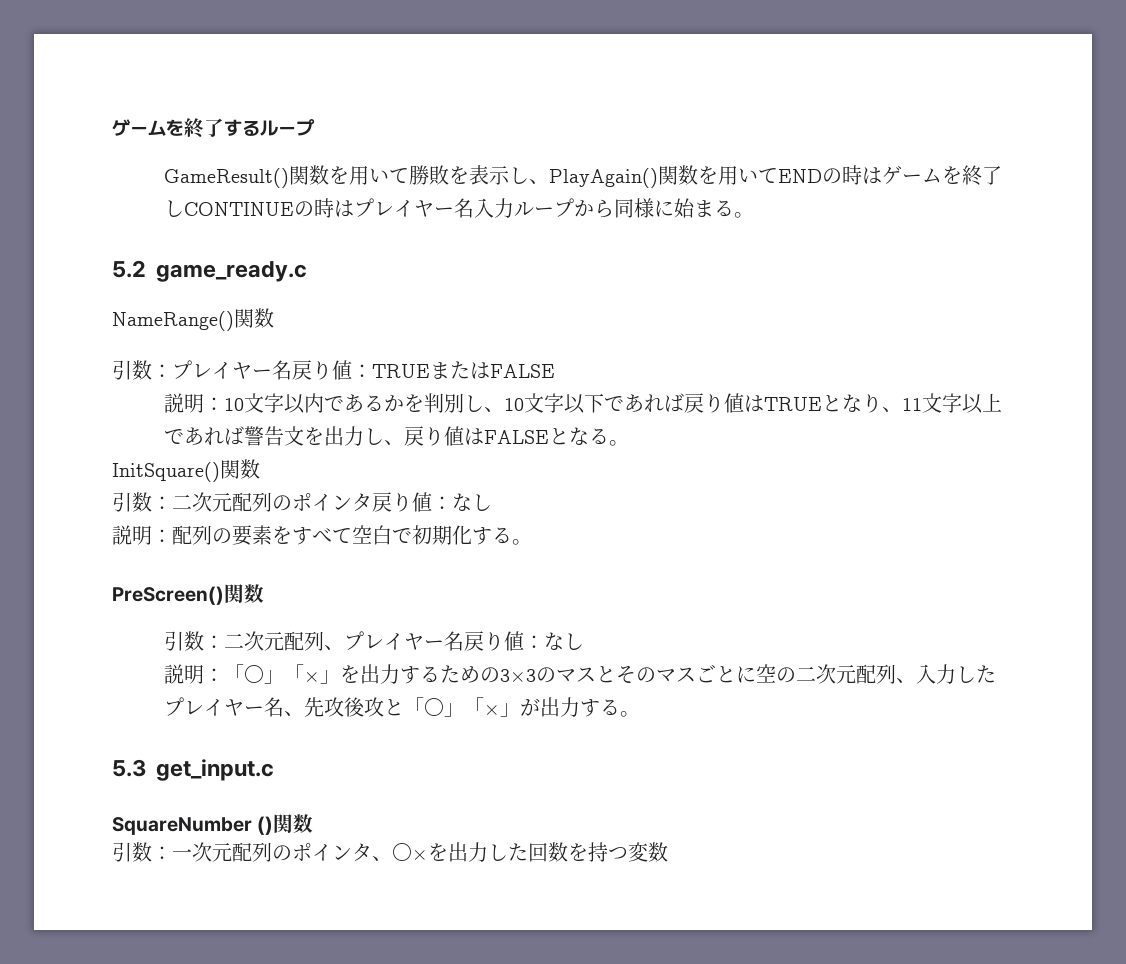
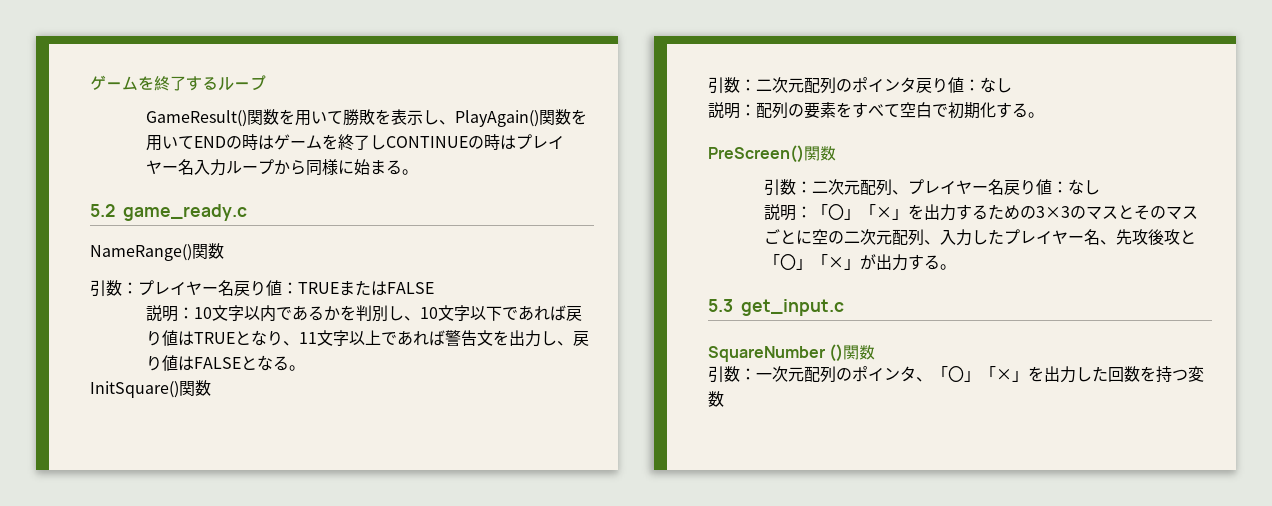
[392,843,428,861] 〇× -> [932,366,1028,382] 「〇」「×」

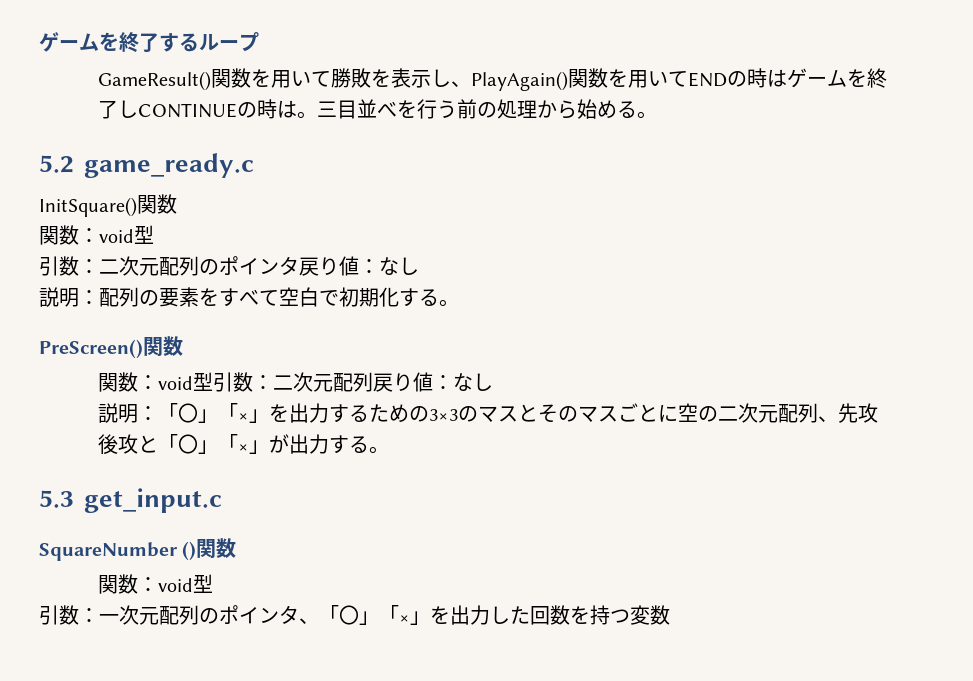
[515,134,564,150] [145,159,386,176] プレイヤー名入力ループから同様に始ま -> [296,99,617,119] 。三目並べを行う前の処理から始め
[90,243,224,261] [90,280,434,297] [145,305,582,322] [145,330,589,347] [145,355,305,371] [90,380,211,398] NameRange()関数 // 引数：プレイヤー名戻り値：TRUEまたはFALSE // 説明：10文字以内であるかを判別し、10文字以下であれば戻り値はTRUEとなり、11文字以上であれば警告文を出力し、戻り値はFALSEとなる。 // InitSquare()関数 -> [39,194,177,217] [39,225,154,245] InitSquare()関数 // 関数：void型
[763,179,1004,196] 引数：二次元配列、プレイヤー名 -> [97,372,373,392] 関数：void型引数：二次元配列
[939,229,1116,246] 入力したプレイヤー名、 -> (838, 419) none
(876, 352) none -> [97,574,213,594] // 関数：void型

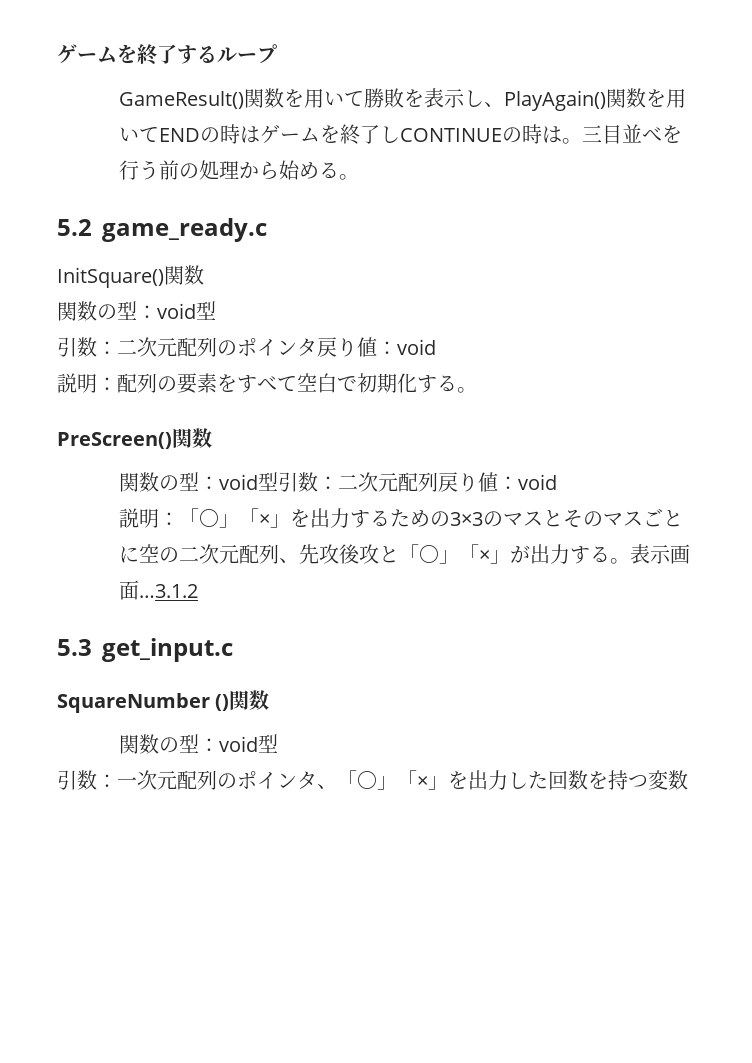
(79, 235) none -> [97,301,137,320] の型
[379,257,419,275] なし -> [397,339,436,355] void
(138, 382) none -> [158,472,199,491] の型
[452,373,493,391] なし -> [517,474,557,490] void
(389, 450) none -> [629,544,690,564] [118,580,198,600] 表示画面…3.1.2
(138, 584) none -> [158,734,199,753] の型

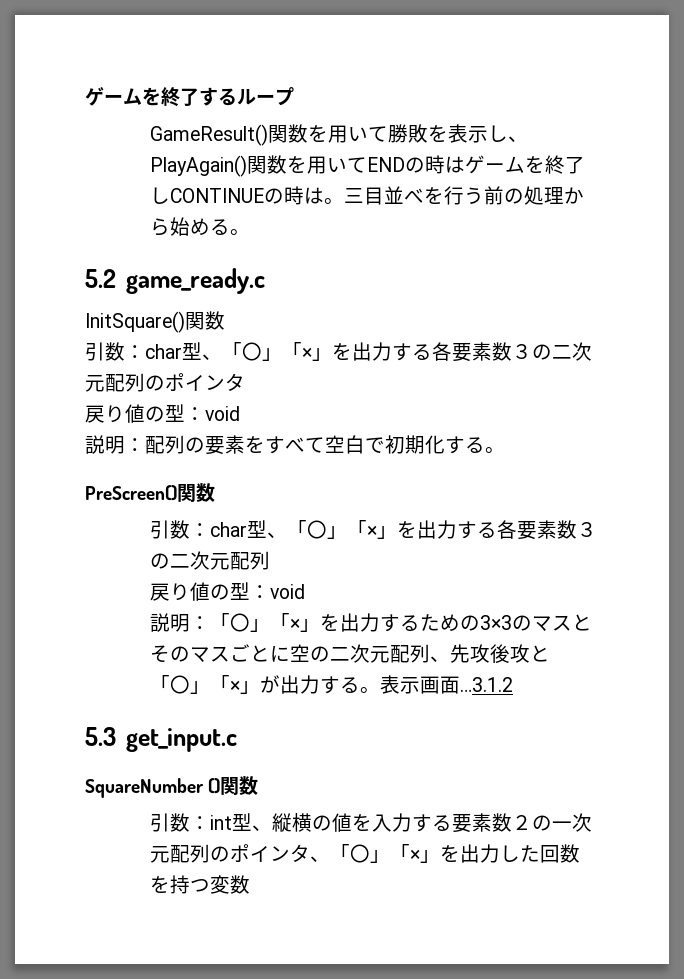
[57,301,216,321] [57,337,117,357] 関数の型：void型 // 引数： -> [85,342,552,362] 引数：char型、「〇」「×」を出力する各要素数３の
[317,337,377,357] 戻り値 -> [85,404,185,423] // 戻り値の型
[118,472,498,492] 関数の型：void型引数：二次元配列戻り値 -> [149,520,597,540] [149,551,270,570] [149,582,250,601] 引数：char型、「〇」「×」を出力する各要素数３の二次元配列 // 戻り値の型
[118,734,278,754] [57,770,117,790] 関数の型：void型 // 引数： -> [149,813,552,833] 引数：int型、縦横の値を入力する要素数２の

